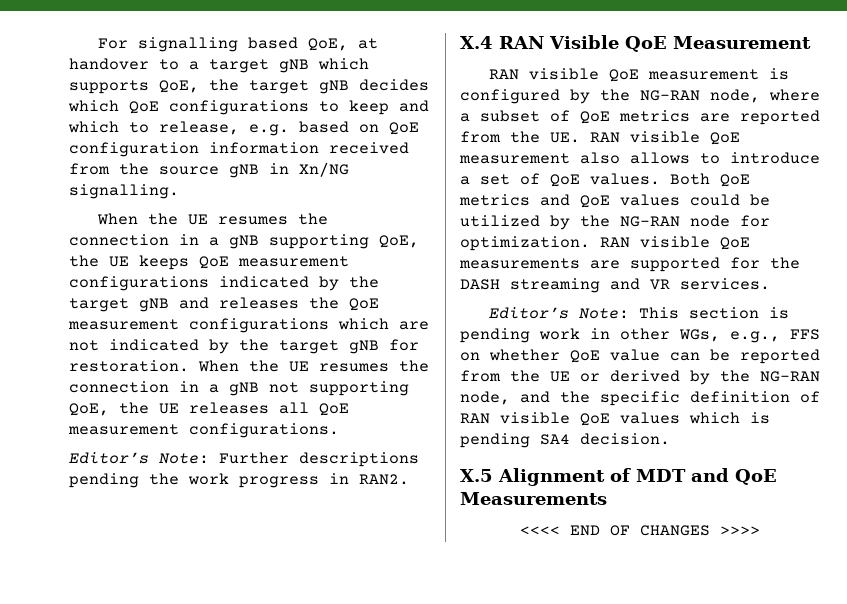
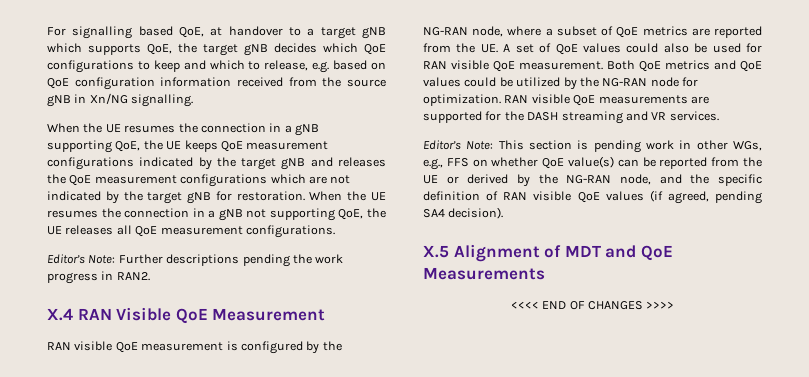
[590,131,740,145] [459,152,820,164] [460,173,660,187] RAN visible QoE measurement also allows to introduce a set of QoE values. -> [503,43,762,55] [423,60,603,72] A set of QoE values could also be used for RAN visible QoE measurement.
[610,349,660,361] value -> [568,156,614,168] value(s)
[689,412,770,424] which is -> [649,190,709,204] (if agreed,
[580,433,670,445] decision. -> [448,207,504,219] decision).

